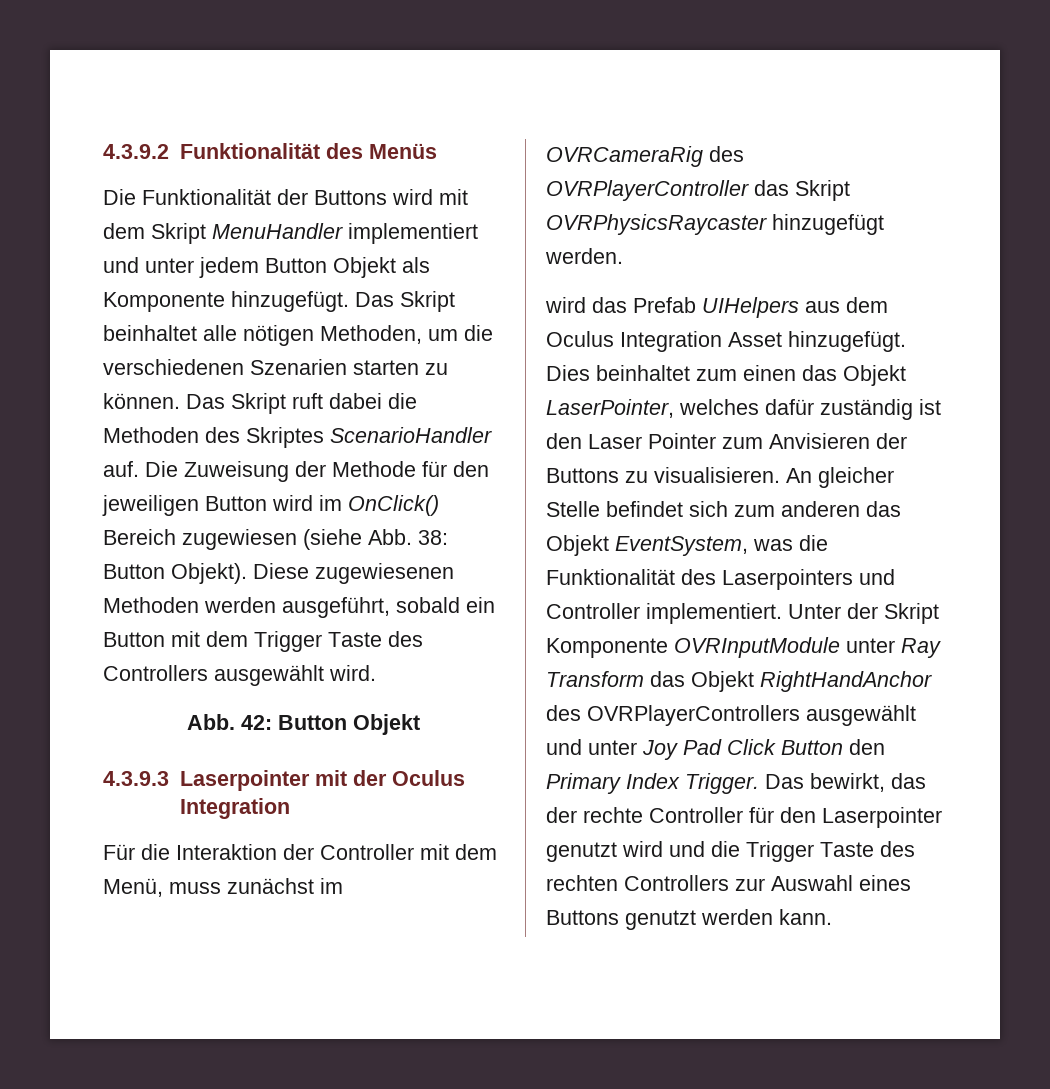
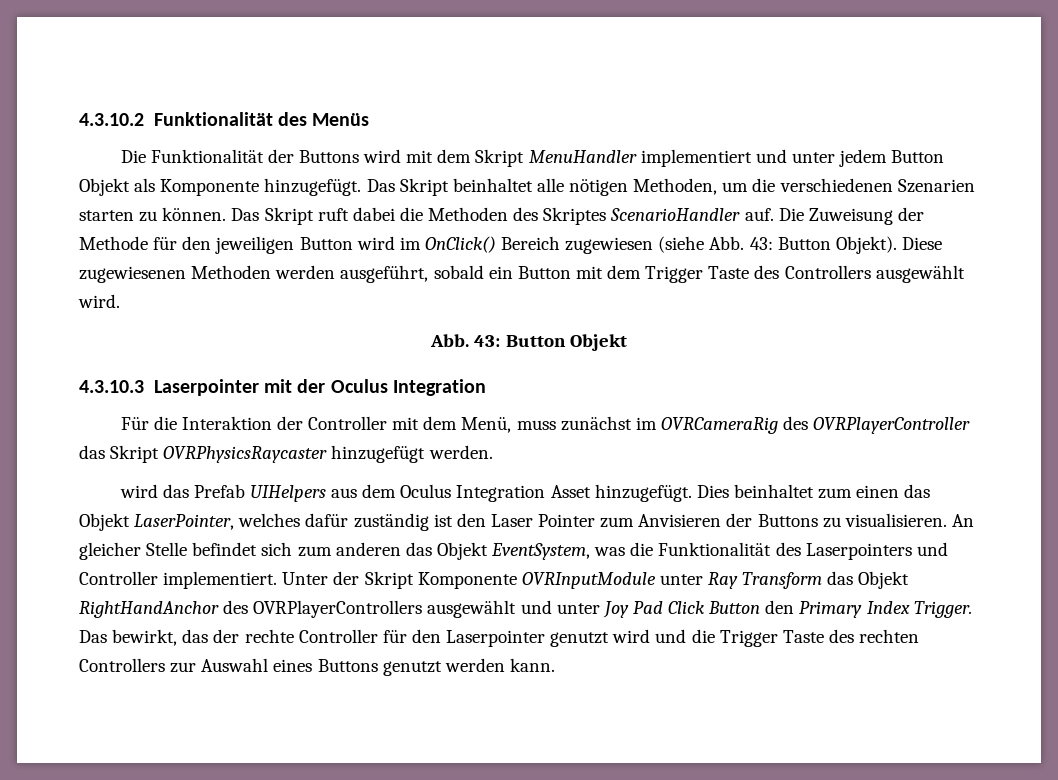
[103,144,169,159] 4.3.9.2 -> [79,113,144,126] 4.3.10.2
[418,530,448,545] 38: -> [749,237,773,250] 43:
[241,715,272,730] 42: -> [474,335,501,347] 43:
[103,771,169,786] 4.3.9.3 -> [79,380,144,393] 4.3.10.3

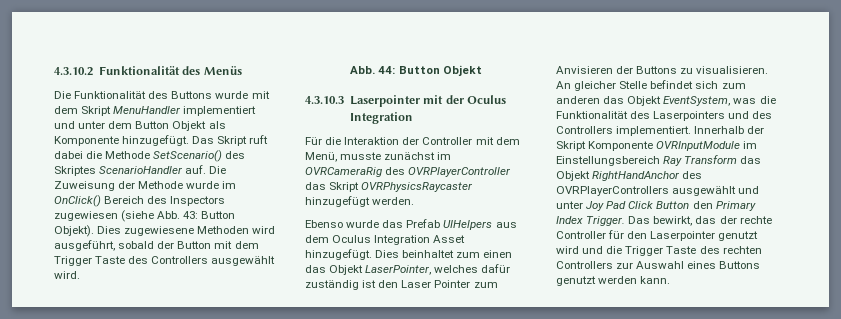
[267,149,402,163] der Buttons wird -> [148,91,249,99] des Buttons wurde
[839,149,888,167] jedem -> [108,121,133,129] dem
[452,178,975,196] [79,207,314,225] beinhaltet alle nötigen Methoden, um die verschiedenen Szenarien starten zu können. Das Skript -> (248, 141) none
[428,207,509,221] Methoden -> [105,150,223,162] Methode SetScenario()
[153,236,395,254] für den jeweiligen Button wird -> [186,181,220,189] wurde
(561, 243) none -> [147,196,226,206] des Inspectors
[901,237,942,250] [79,265,336,283] Diese zugewiesenen Methoden werden -> [97,226,276,236] Dies zugewiesene Methoden wird
[488,266,513,279] ein -> [157,241,175,249] der
[474,335,501,347] 43: -> [378,66,396,74] 44:
[516,420,556,430] muss -> [340,152,382,160] musste
[119,484,158,498] wird -> [305,220,380,228] Ebenso wurde
[79,571,329,589] Controller implementiert. Unter -> [752,111,773,119] [556,126,745,136] des Controllers implementiert. Innerhalb
[659,574,703,585] unter -> [743,141,758,149] [556,156,660,166] im Einstellungsbereich

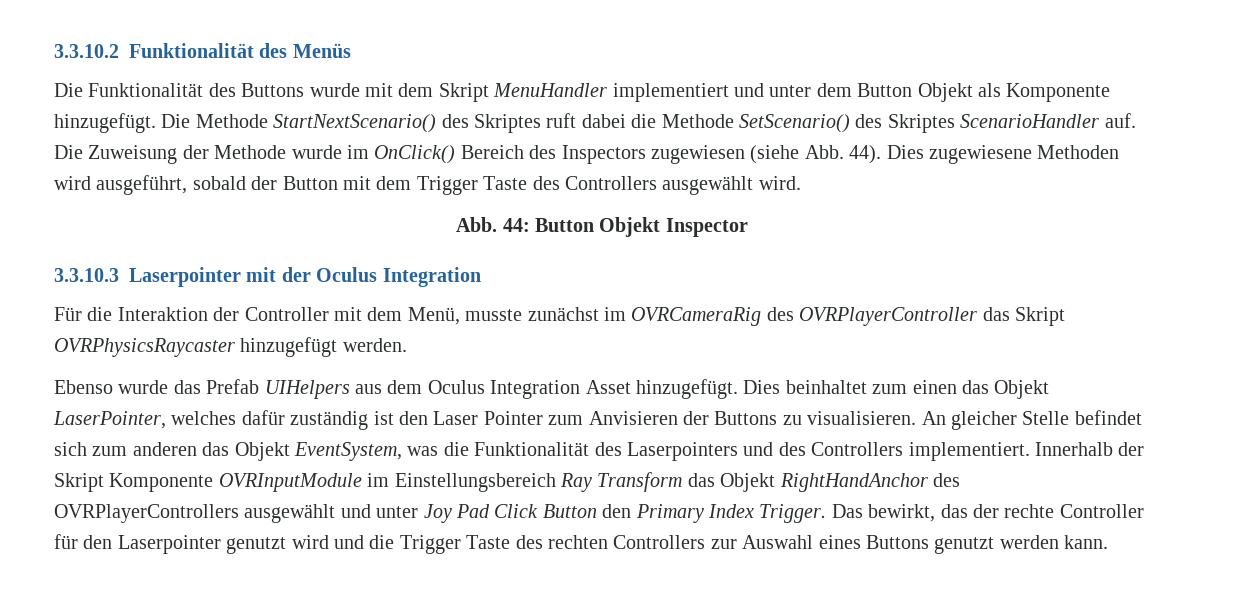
[54,67,93,76] 4.3.10.2 -> [54,44,119,58] 3.3.10.2
[192,136,248,146] Das Skript -> [161,114,541,133] Die Methode StartNextScenario() des Skriptes
[183,211,236,219] [54,225,94,237] 43: Button Objekt). -> [849,145,882,164] 44).
[305,96,344,104] // 4.3.10.3 -> [665,218,748,237] [54,268,119,282] Inspector // 3.3.10.3

